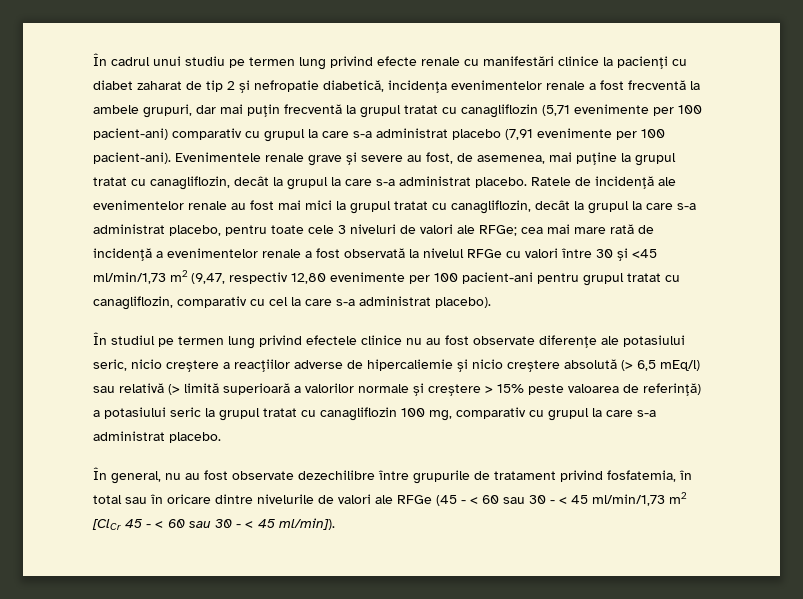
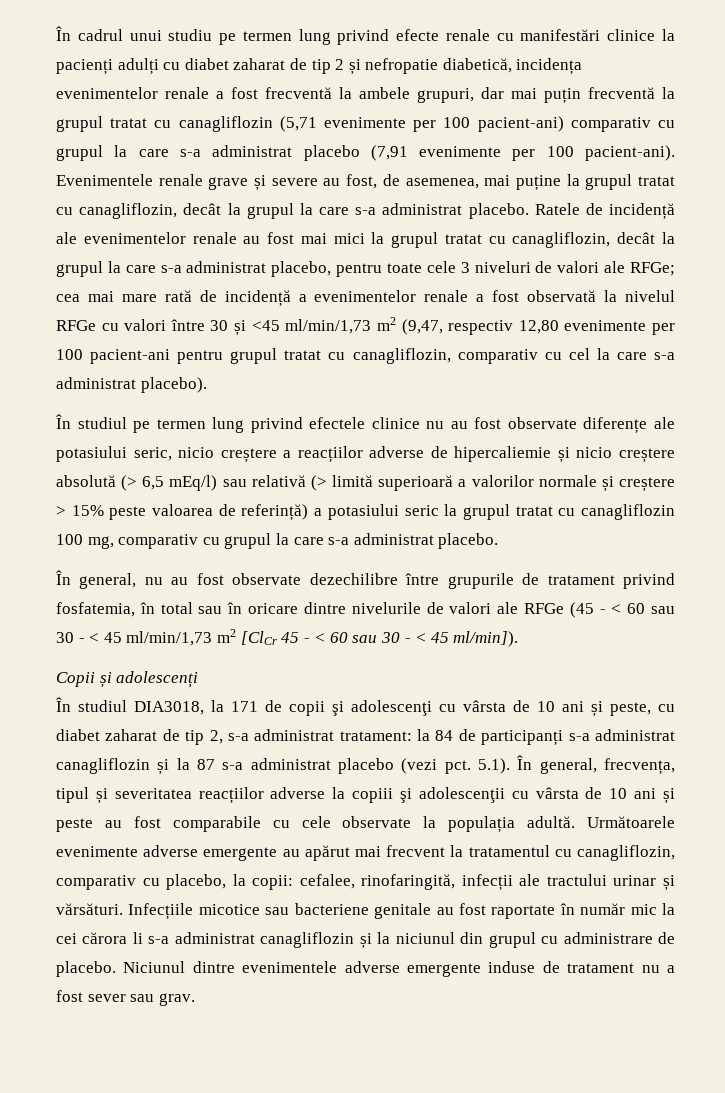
(668, 62) none -> [117,58,159,75] adulți
(335, 524) none -> [56,671,199,688] [56,697,675,717] [56,729,675,746] [56,755,675,775] [56,787,675,804] [56,816,675,833] [56,845,675,861] [56,874,675,891] [56,903,675,920] [56,932,675,949] [56,961,675,977] [56,990,195,1006] // Copii și adolescenți // În studiul DIA3018, la 171 de copii şi adolescenţi cu vârsta de 10 ani și peste, cu diabet zaharat de tip 2, s-a administrat tratament: la 84 de participanți s-a administrat canagliflozin și la 87 s-a administrat placebo (vezi pct. 5.1). În general, frecvența, tipul și severitatea reacțiilor adverse la copiii şi adolescenţii cu vârsta de 10 ani și peste au fost comparabile cu cele observate la populația adultă. Următoarele evenimente adverse emergente au apărut mai frecvent la tratamentul cu canagliflozin, comparativ cu placebo, la copii: cefalee, rinofaringită, infecții ale tractului urinar și vărsături. Infecțiile micotice sau bacteriene genitale au fost raportate în număr mic la cei cărora li s-a administrat canagliflozin și la niciunul din grupul cu administrare de placebo. Niciunul dintre evenimentele adverse emergente induse de tratament nu a fost sever sau grav.

